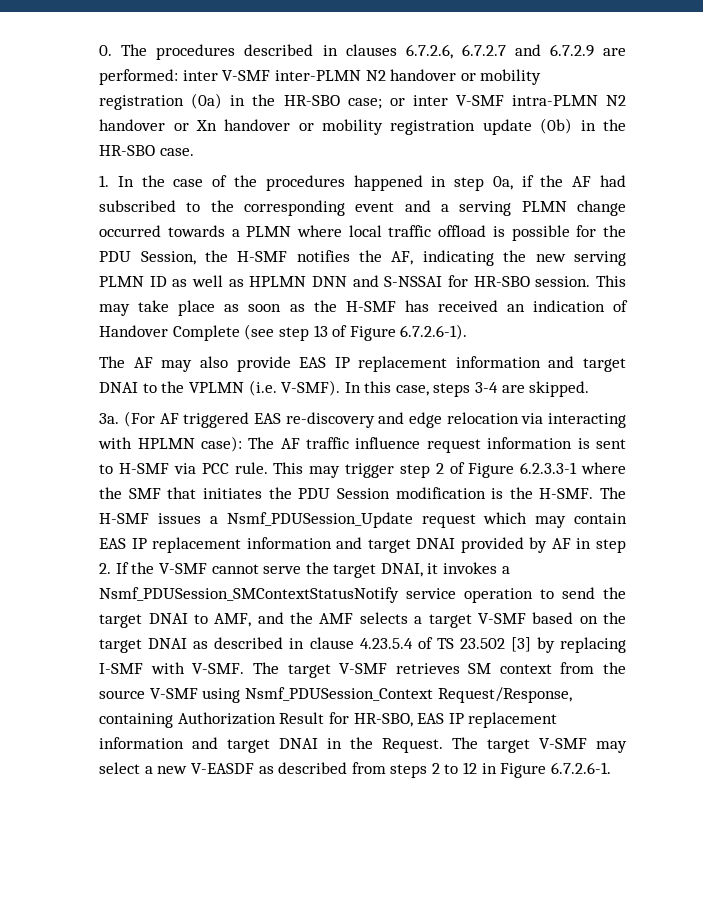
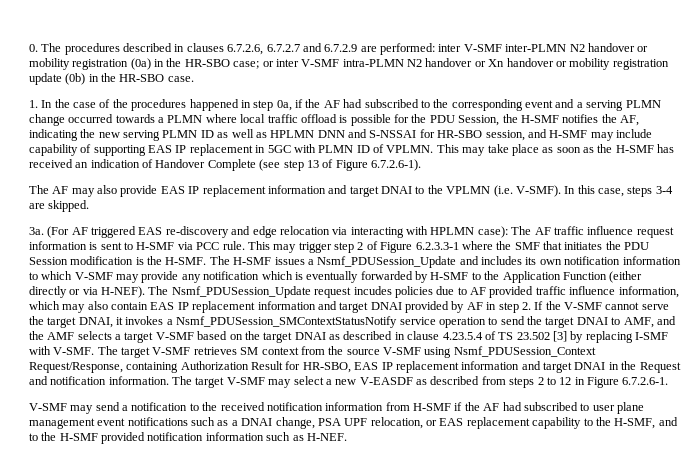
[535,276,591,287] session. -> [485,129,653,141] [28,144,434,156] session, and H-SMF may include capability of supporting EAS IP replacement in 5GC with PLMN ID of VPLMN.
[421,514,476,528] request -> [459,256,681,265] [28,271,643,283] [28,286,679,298] and includes its own notification information to which V-SMF may provide any notification which is eventually forwarded by H-SMF to the Application Function (either directly or via H-NEF). The Nsmf_PDUSession_Update request incudes policies due to AF provided traffic influence information,
(567, 522) none -> [87,301,108,310] also
[382,738,444,753] Request. -> [639,362,681,373] [28,376,169,385] Request and notification information.
(611, 768) none -> [28,402,645,414] [28,417,678,429] [28,432,347,444] // V-SMF may send a notification to the received notification information from H-SMF if the AF had subscribed to user plane management event notifications such as a DNAI change, PSA UPF relocation, or EAS replacement capability to the H-SMF, and to the H-SMF provided notification information such as H-NEF.

